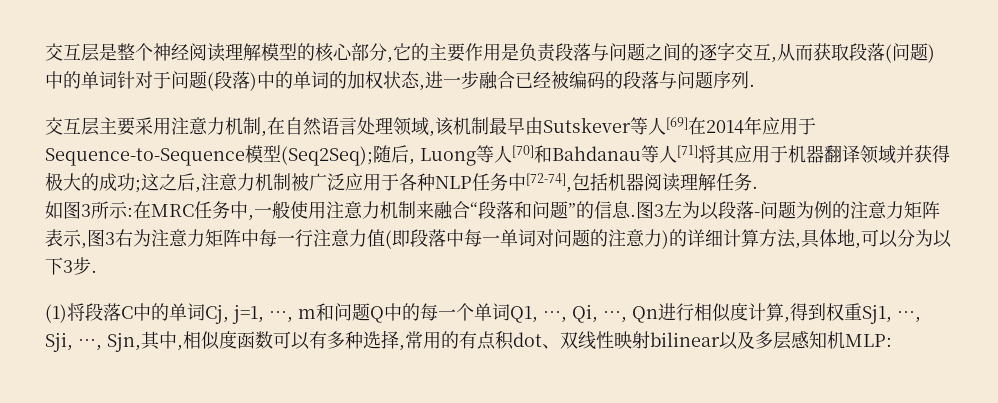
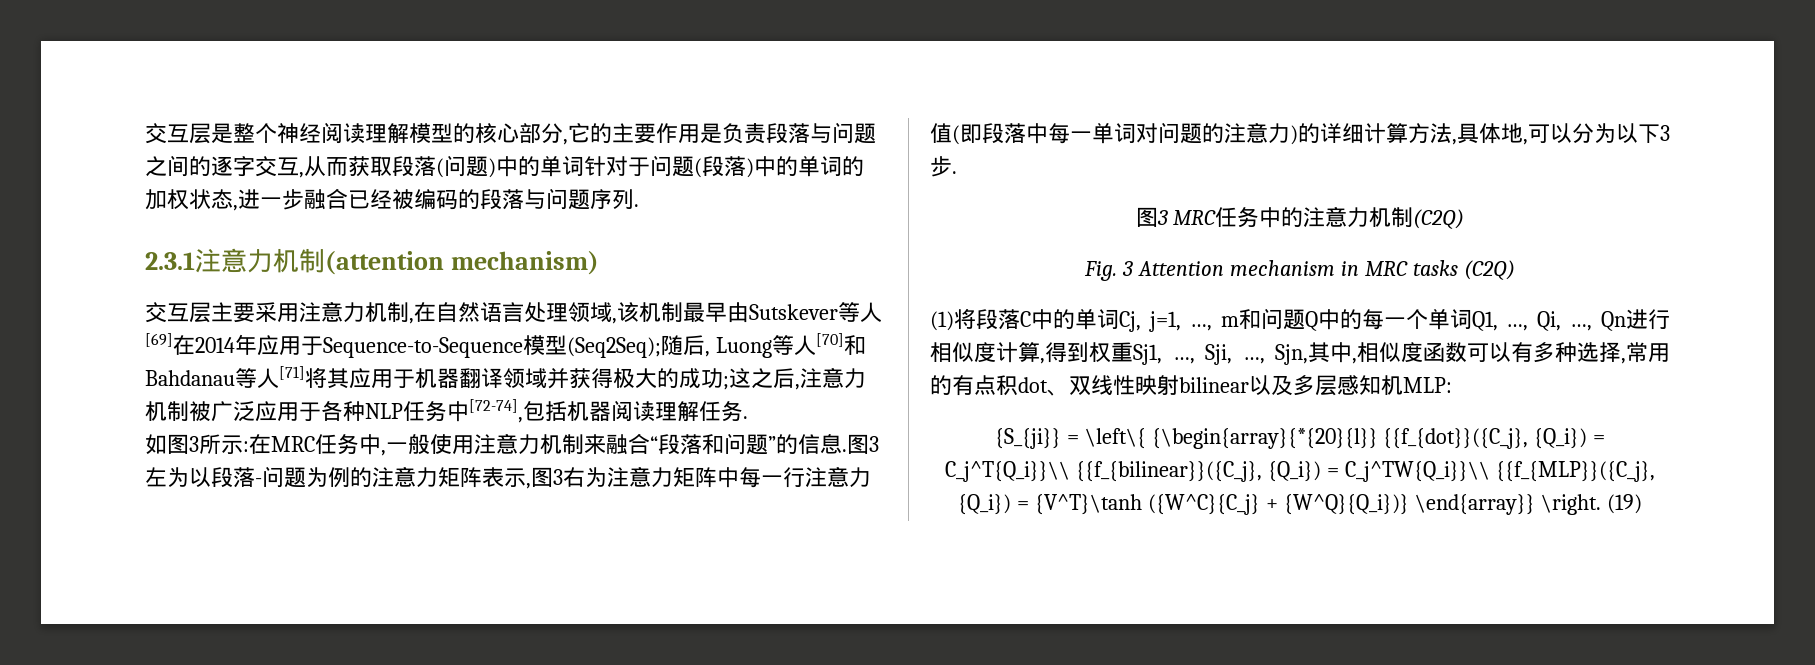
(755, 85) none -> [145,248,599,275] // 2.3.1注意力机制(attention mechanism)
(97, 271) none -> [1135,206,1465,229] [1084,260,1515,281] // 图3 MRC任务中的注意力机制(C2Q) // Fig. 3 Attention mechanism in MRC tasks (C2Q)
(892, 340) none -> [994,428,1606,449] [945,461,1655,482] [958,494,1642,515] // {S_{ji}} = \left\{ {\begin{array}{*{20}{l}} {{f_{dot}}({C_j}, {Q_i}) = C_j^T{Q_i}}\\ {{f_{bilinear}}({C_j}, {Q_i}) = C_j^TW{Q_i}}\\ {{f_{MLP}}({C_j}, {Q_i}) = {V^T}\tanh ({W^C}{C_j} + {W^Q}{Q_i})} \end{array}} \right. (19)

